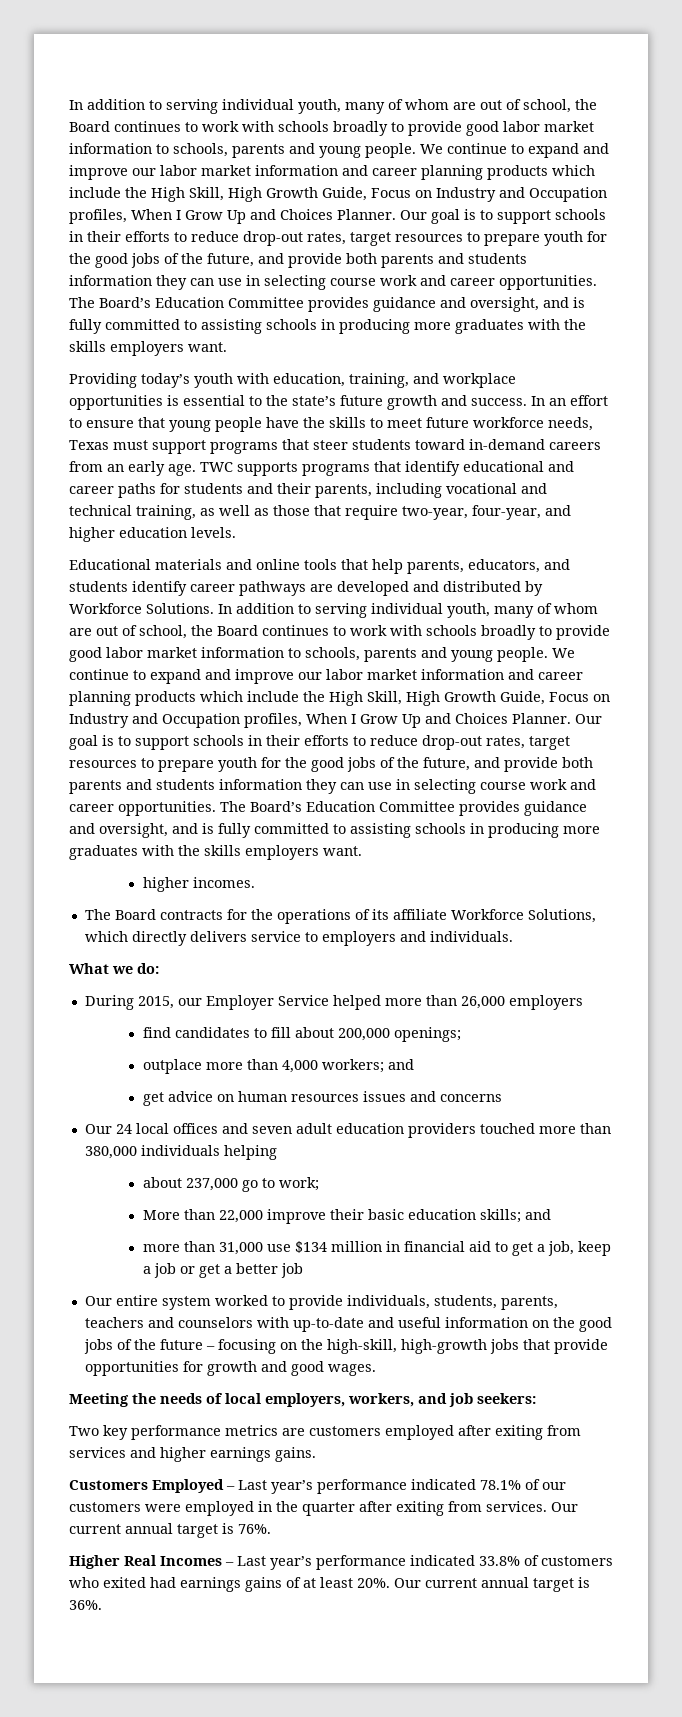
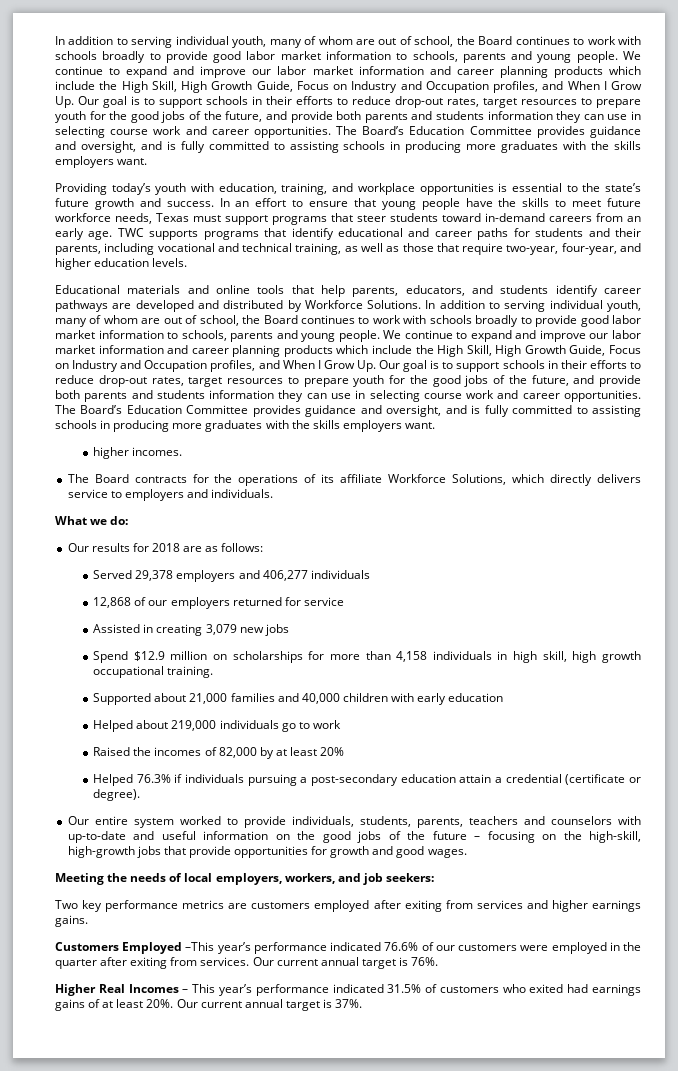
[131,209,396,224] When I Grow Up and Choices Planner. -> [542,81,642,90] [55,96,74,108] and When I Grow Up.
[306,713,571,728] When I Grow Up and Choices Planner. -> [258,360,376,372] and When I Grow Up.
[84,995,583,1010] [142,1027,461,1042] [142,1059,414,1074] [142,1091,502,1106] [84,1123,611,1138] [84,1145,277,1160] [142,1177,319,1192] [142,1209,551,1224] [142,1241,611,1256] [142,1263,303,1278] During 2015, our Employer Service helped more than 26,000 employers // find candidates to fill about 200,000 openings; // outplace more than 4,000 workers; and // get advice on human resources issues and concerns // Our 24 local offices and seven adult education providers touched more than 380,000 individuals helping // about 237,000 go to work; // More than 22,000 improve their basic education skills; and // more than 31,000 use $134 million in financial aid to get a job, keep a job or get a better job -> [67,543,264,552] [93,570,370,582] [93,597,344,609] [93,624,289,636] [93,651,641,663] [93,666,214,678] [93,693,504,705] [93,720,341,732] [93,747,345,759] [93,774,641,786] [93,789,141,801] Our results for 2018 are as follows: // Served 29,378 employers and 406,277 individuals // 12,868 of our employers returned for service // Assisted in creating 3,079 new jobs // Spend $12.9 million on scholarships for more than 4,158 individuals in high skill, high growth occupational training. // Supported about 21,000 families and 40,000 children with early education // Helped about 219,000 individuals go to work // Raised the incomes of 82,000 by at least 20% // Helped 76.3% if individuals pursuing a post-secondary education attain a credential (certificate or degree).
[226,1479,521,1494] – Last year’s performance indicated 78.1% -> [185,942,419,954] –This year’s performance indicated 76.6%
[237,1555,520,1570] Last year’s performance indicated 33.8% -> [192,984,422,996] This year’s performance indicated 31.5%
[69,1600,102,1610] 36%. -> [335,999,363,1008] 37%.

